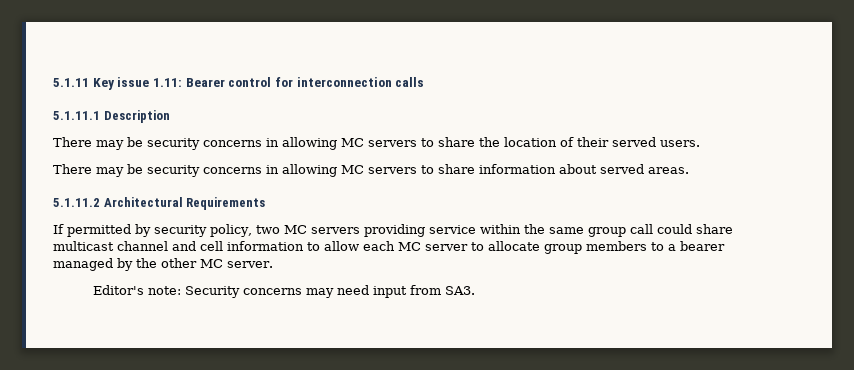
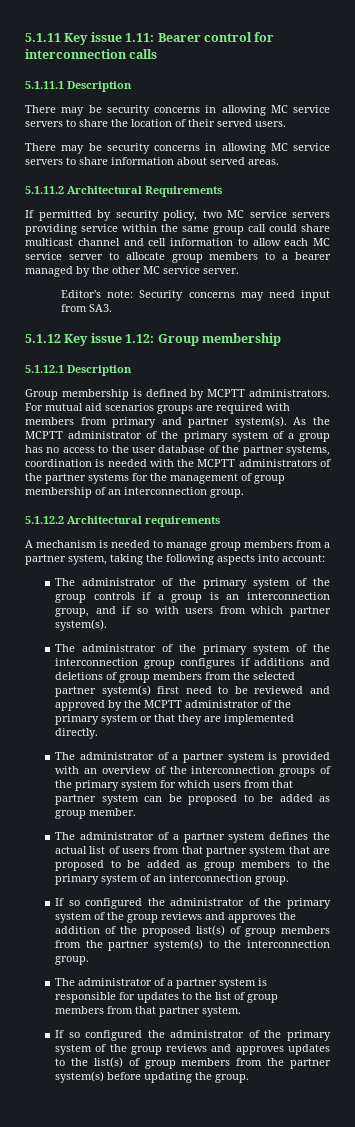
(364, 142) none -> [293,105,330,113] service
(364, 169) none -> [293,143,330,151] service
(307, 229) none -> [249,210,287,218] service
(421, 246) none -> [25,252,62,260] service
(223, 263) none -> [163,266,200,274] service
(476, 290) none -> [25,333,281,346] [25,365,132,376] [25,389,330,400] [25,403,290,414] [25,416,330,428] [25,431,330,442] [25,445,330,456] [25,459,331,467] [25,473,285,484] [25,487,244,498] [25,516,220,527] [25,540,330,551] [25,554,325,565] [55,578,330,589] [55,592,330,603] [55,606,331,617] [55,619,108,631] [55,644,330,655] [55,658,330,669] [55,672,296,683] [55,685,330,697] [55,700,292,711] [55,714,295,725] [55,728,99,739] [55,752,330,763] [55,766,331,777] [55,780,294,791] [55,794,330,805] [55,808,137,819] [55,832,330,843] [55,846,330,857] [55,860,330,871] [55,874,290,885] [55,898,331,909] [55,912,297,923] [55,925,330,937] [55,939,330,951] [55,956,90,965] [55,978,268,989] [55,992,279,1003] [55,1006,242,1017] [55,1030,331,1041] [55,1044,330,1055] [55,1057,331,1069] [55,1071,250,1083] // 5.1.12 Key issue 1.12: Group membership // 5.1.12.1 Description // Group membership is defined by MCPTT administrators. For mutual aid scenarios groups are required with members from primary and partner system(s). As the MCPTT administrator of the primary system of a group has no access to the user database of the partner systems, coordination is needed with the MCPTT administrators of the partner systems for the management of group membership of an interconnection group. // 5.1.12.2 Architectural requirements // A mechanism is needed to manage group members from a partner system, taking the following aspects into account: // The administrator of the primary system of the group controls if a group is an interconnection group, and if so with users from which partner system(s). // The administrator of the primary system of the interconnection group configures if additions and deletions of group members from the selected partner system(s) first need to be reviewed and approved by the MCPTT administrator of the primary system or that they are implemented directly. // The administrator of a partner system is provided with an overview of the interconnection groups of the primary system for which users from that partner system can be proposed to be added as group member. // The administrator of a partner system defines the actual list of users from that partner system that are proposed to be added as group members to the primary system of an interconnection group. // If so configured the administrator of the primary system of the group reviews and approves the addition of the proposed list(s) of group members from the partner system(s) to the interconnection group. // The administrator of a partner system is responsible for updates to the list of group members from that partner system. // If so configured the administrator of the primary system of the group reviews and approves updates to the list(s) of group members from the partner system(s) before updating the group.

